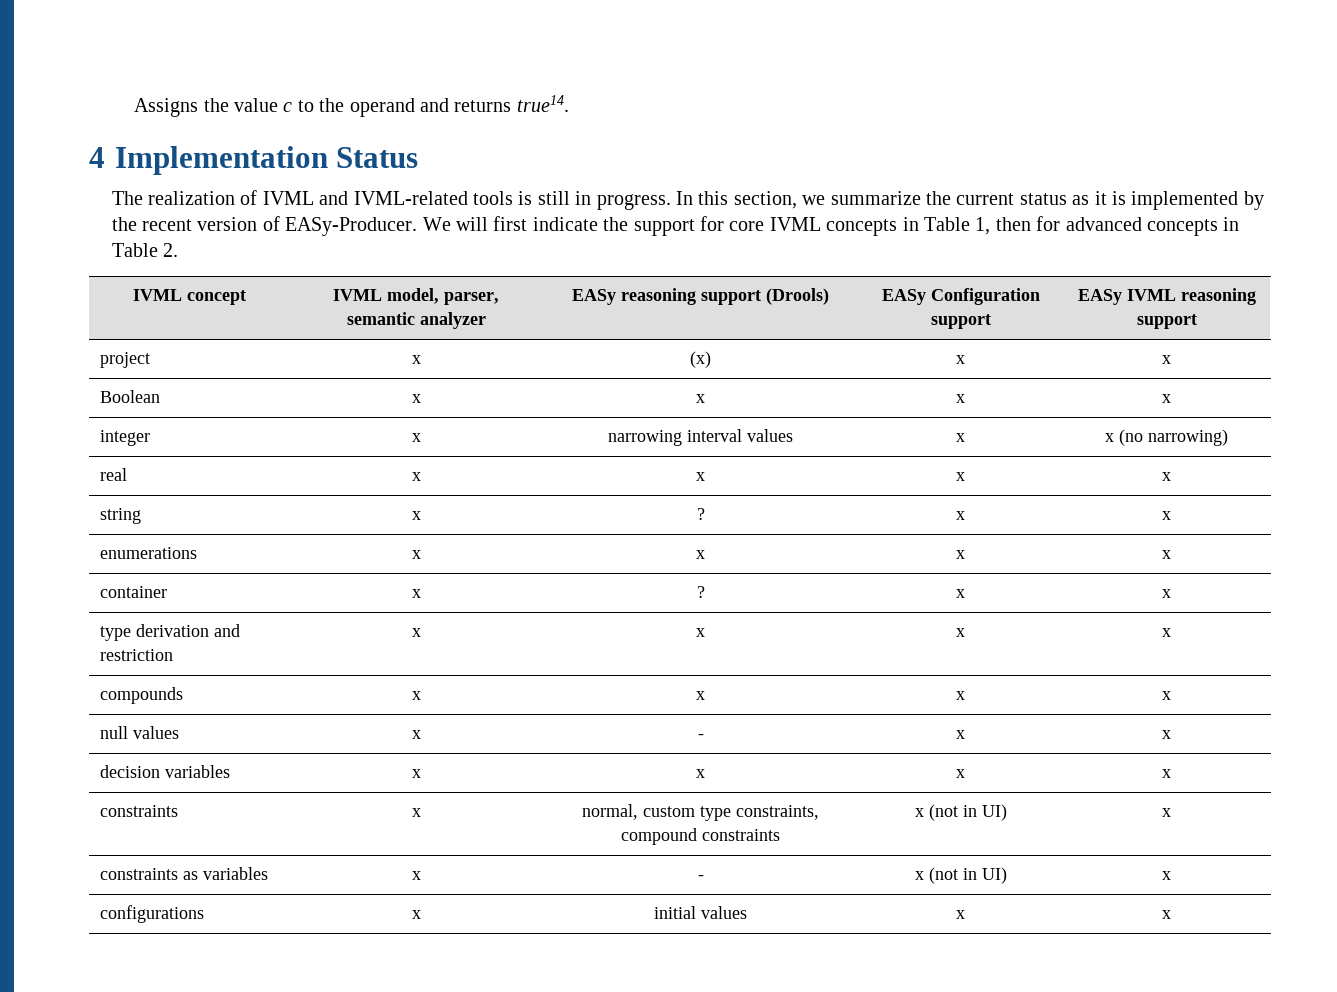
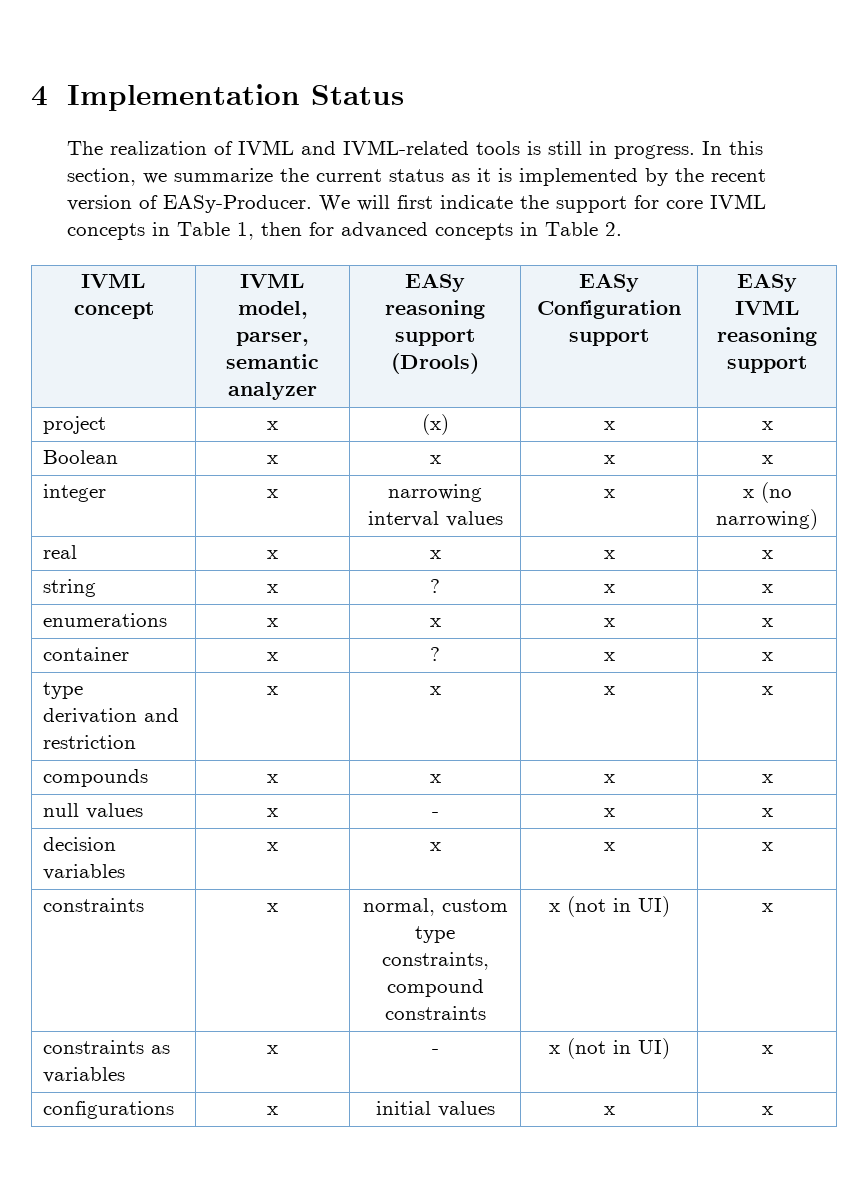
[134,95,569,117] Assigns the value c to the operand and returns true14. // -> (31, 96) none

